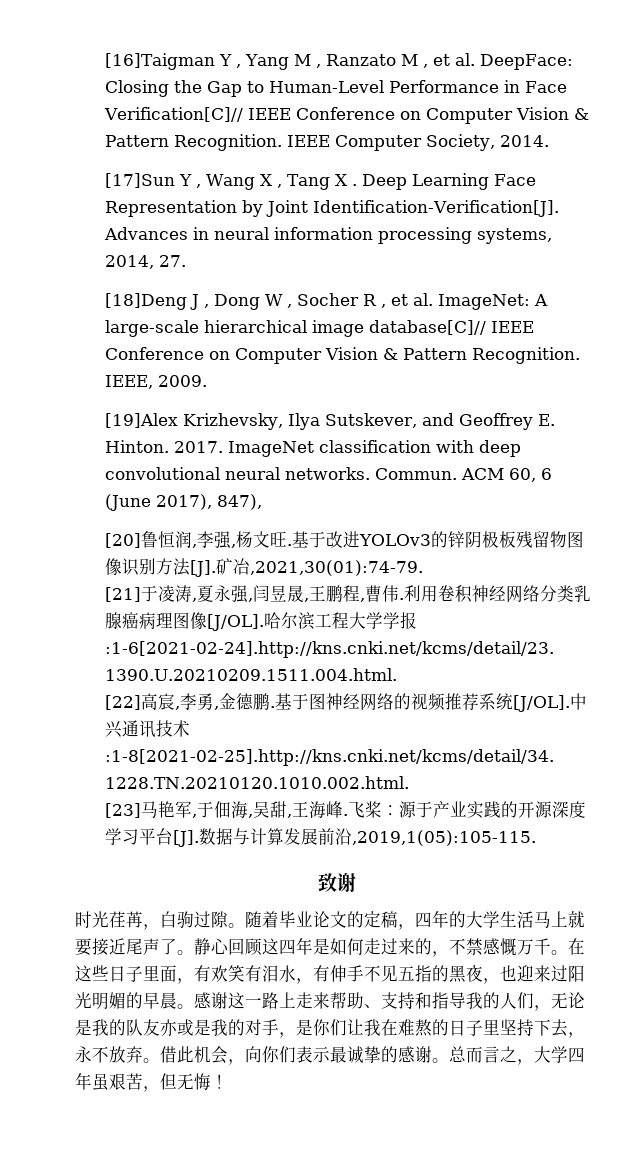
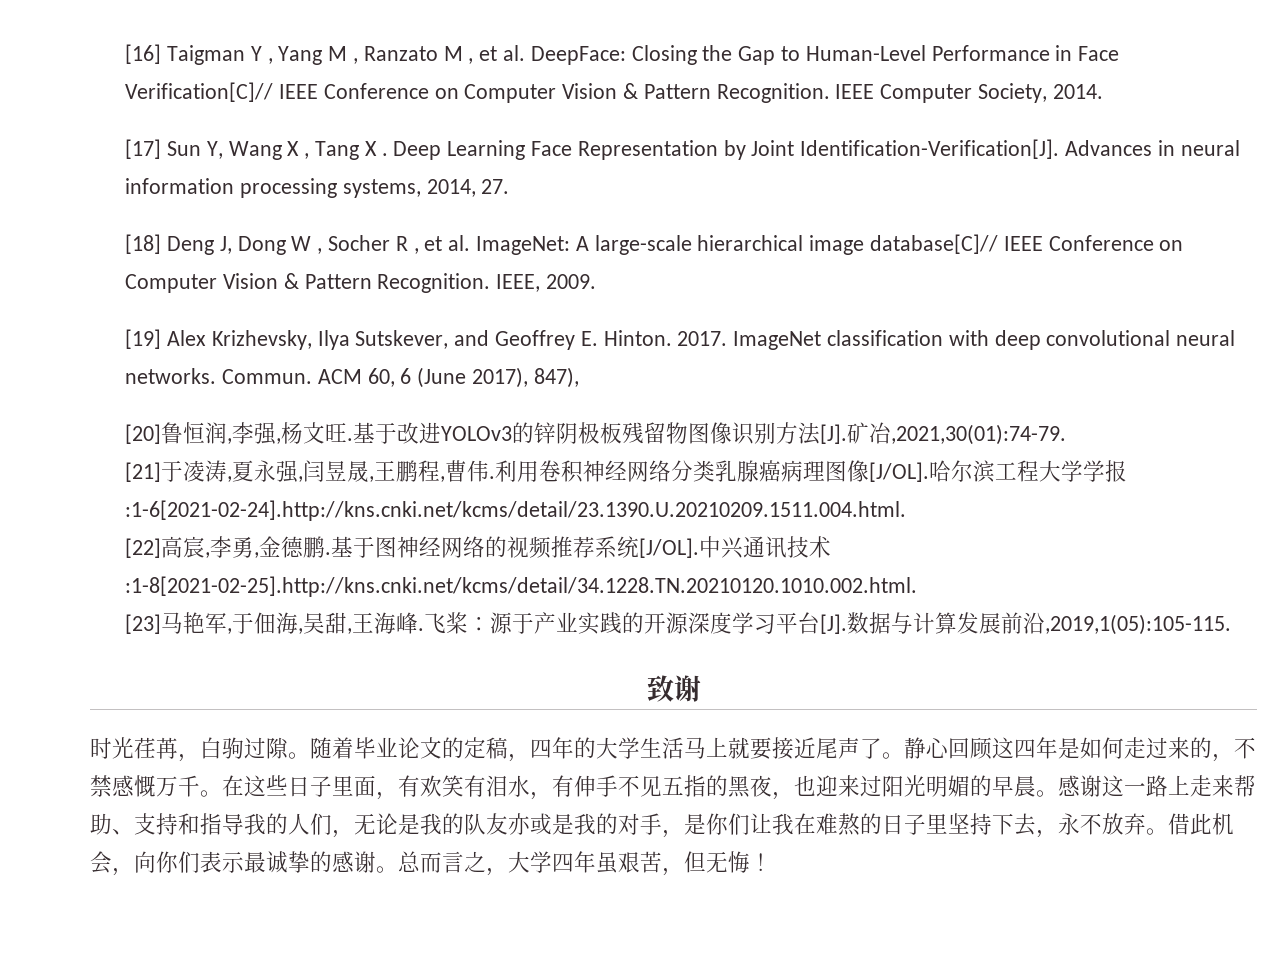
[104,53,215,70] [16]Taigman -> [125,44,245,65] [16] Taigman
[104,173,201,188] [17]Sun Y , -> [125,139,223,159] [17] Sun Y,
[104,293,209,310] [18]Deng J , -> [125,234,232,255] [18] Deng J,
[104,413,178,428] [19]Alex -> [125,329,206,349] [19] Alex

